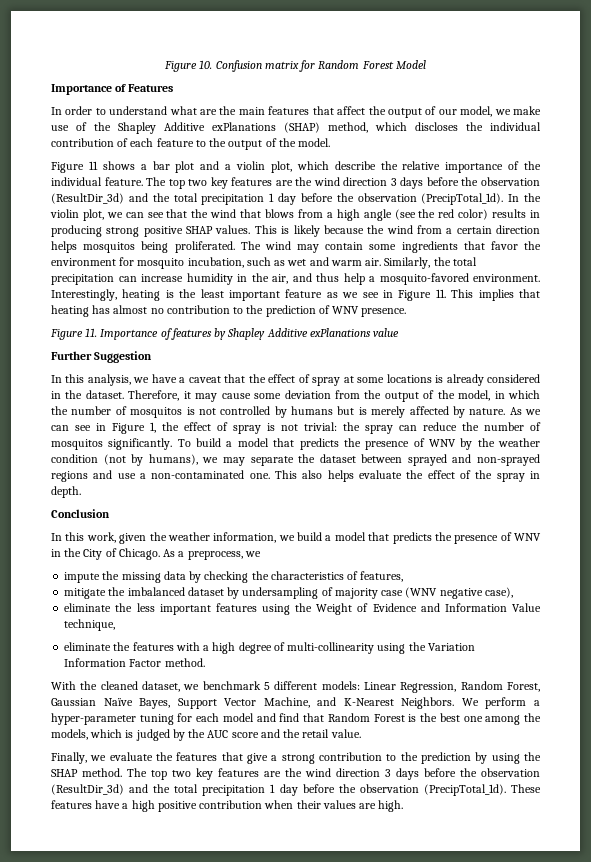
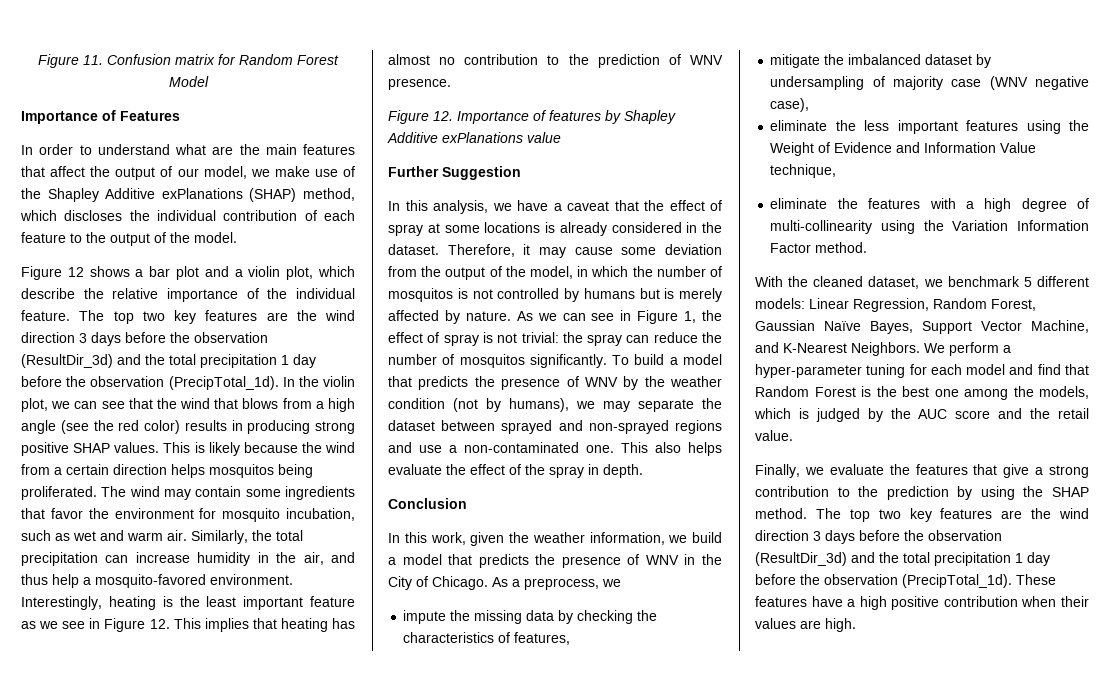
[164,60,213,72] Figure 10. -> [38,54,103,68] Figure 11.
[88,161,98,170] 11 -> [67,267,84,277] 12
[435,289,446,298] 11. -> [149,619,170,629] 12.
[85,328,98,337] 11. -> [433,111,453,121] 12.

